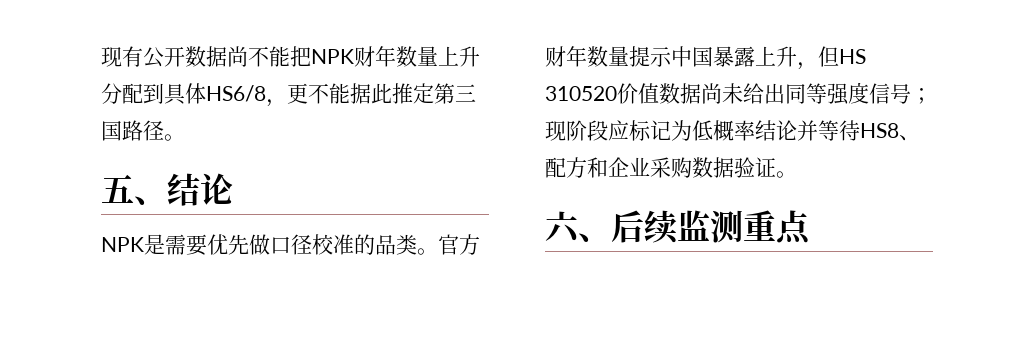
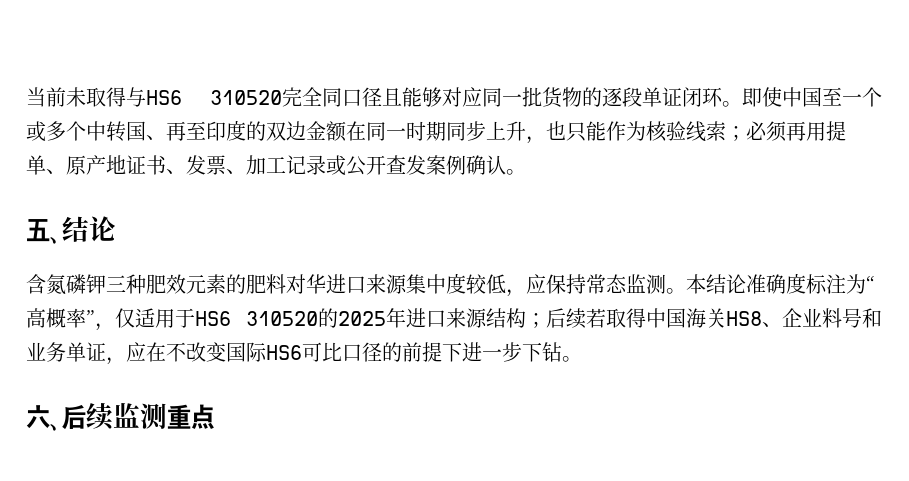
[101,46,480,68] [101,83,476,107] [101,120,185,141] [101,173,233,206] [101,234,480,256] [545,46,866,70] [545,82,932,105] [545,120,920,141] [545,157,776,178] 现有公开数据尚不能把NPK财年数量上升分配到具体HS6/8，更不能据此推定第三国路径。 // 五、结论 // NPK是需要优先做口径校准的品类。官方财年数量提示中国暴露上升，但HS 310520价值数据尚未给出同等强度信号；现阶段应标记为低概率结论并等待HS8、配方和企业采购数据验证 -> [26,87,882,108] [26,120,846,144] [26,155,526,176] [26,216,116,244] [26,273,875,297] [26,308,882,331] [26,342,562,365] 当前未取得与HS6 310520完全同口径且能够对应同一批货物的逐段单证闭环。即使中国至一个或多个中转国、再至印度的双边金额在同一时期同步上升，也只能作为核验线索；必须再用提单、原产地证书、发票、加工记录或公开查发案例确认。 // 五、结论 // 含氮磷钾三种肥效元素的肥料对华进口来源集中度较低，应保持常态监测。本结论准确度标注为“高概率”，仅适用于HS6 310520的2025年进口来源结构；后续若取得中国海关HS8、企业料号和业务单证，应在不改变国际HS6可比口径的前提下进一步下钻

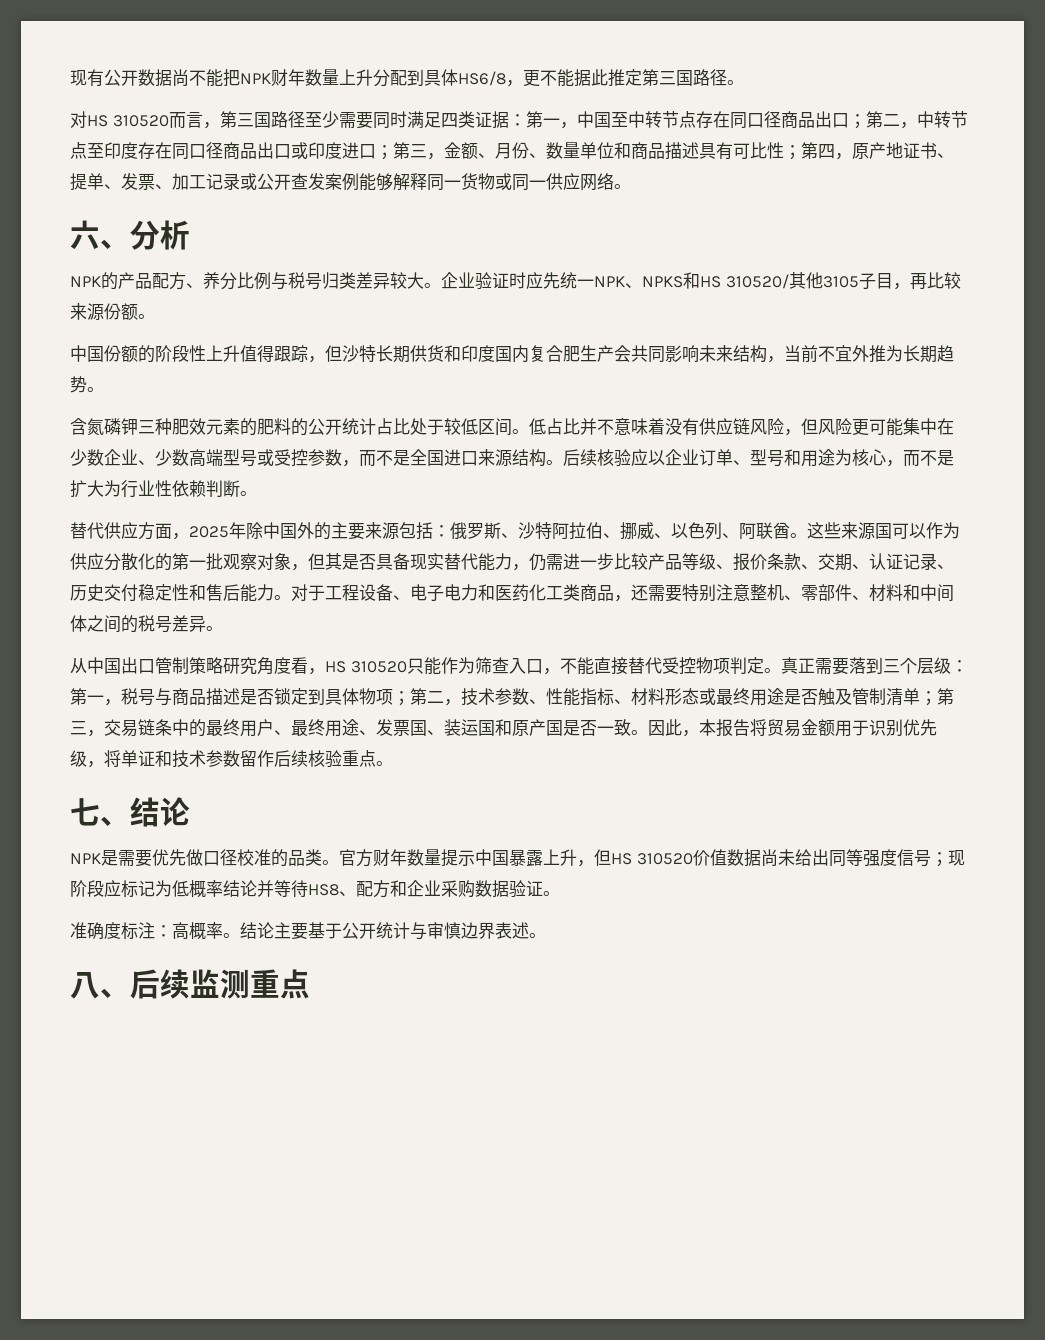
[26,87,882,108] [26,120,846,144] [26,155,66,175] 当前未取得与HS6 310520完全同口径且能够对应同一批货物的逐段单证闭环。即使中国至一个或多个中转国、再至印度的双边金额在同一时期同步上升，也只能作为核验线索；必须再用提单、 -> [70,69,744,87] [70,111,968,129] [70,142,852,160] 现有公开数据尚不能把NPK财年数量上升分配到具体HS6/8，更不能据此推定第三国路径。 // 对HS 310520而言，第三国路径至少需要同时满足四类证据：第一，中国至中转节点存在同口径商品出口；第二，中转节点至印度存在同口径商品出口或印度进口；第三，金额、月份、数量单位和商品描述具有可比性；第四，
(186, 171) none -> [70,173,121,191] 提单、
[466,155,526,175] [26,216,116,244] 确认。 // 五、结论 -> [359,173,631,191] [70,220,190,250] [70,272,961,290] [70,303,155,321] [70,345,954,363] [70,376,104,393] 能够解释同一货物或同一供应网络。 // 六、分析 // NPK的产品配方、养分比例与税号归类差异较大。企业验证时应先统一NPK、NPKS和HS 310520/其他3105子目，再比较来源份额。 // 中国份额的阶段性上升值得跟踪，但沙特长期供货和印度国内复合肥生产会共同影响未来结构，当前不宜外推为长期趋势。
[286,273,875,297] [26,308,882,331] [26,342,582,365] [26,405,50,429] 对华进口来源集中度较低，应保持常态监测。本结论准确度标注为“高概率”，仅适用于HS6 310520的2025年进口来源结构；后续若取得中国海关HS8、企业料号和业务单证，应在不改变国际HS6可比口径的前提下进一步下钻。 // 六 -> [291,418,954,436] [70,449,954,467] [70,480,257,498] [70,522,960,540] [70,553,954,571] [70,584,954,602] [70,615,223,633] [70,657,968,675] [70,688,954,706] [70,719,937,737] [70,750,393,768] [70,797,190,827] [70,849,965,867] [70,880,560,898] [70,922,546,940] [70,972,100,999] 的公开统计占比处于较低区间。低占比并不意味着没有供应链风险，但风险更可能集中在少数企业、少数高端型号或受控参数，而不是全国进口来源结构。后续核验应以企业订单、型号和用途为核心，而不是扩大为行业性依赖判断。 // 替代供应方面，2025年除中国外的主要来源包括：俄罗斯、沙特阿拉伯、挪威、以色列、阿联酋。这些来源国可以作为供应分散化的第一批观察对象，但其是否具备现实替代能力，仍需进一步比较产品等级、报价条款、交期、认证记录、历史交付稳定性和售后能力。对于工程设备、电子电力和医药化工类商品，还需要特别注意整机、零部件、材料和中间体之间的税号差异。 // 从中国出口管制策略研究角度看，HS 310520只能作为筛查入口，不能直接替代受控物项判定。真正需要落到三个层级：第一，税号与商品描述是否锁定到具体物项；第二，技术参数、性能指标、材料形态或最终用途是否触及管制清单；第三，交易链条中的最终用户、最终用途、发票国、装运国和原产国是否一致。因此，本报告将贸易金额用于识别优先级，将单证和技术参数留作后续核验重点。 // 七、结论 // NPK是需要优先做口径校准的品类。官方财年数量提示中国暴露上升，但HS 310520价值数据尚未给出同等强度信号；现阶段应标记为低概率结论并等待HS8、配方和企业采购数据验证。 // 准确度标注：高概率。结论主要基于公开统计与审慎边界表述。 // 八

